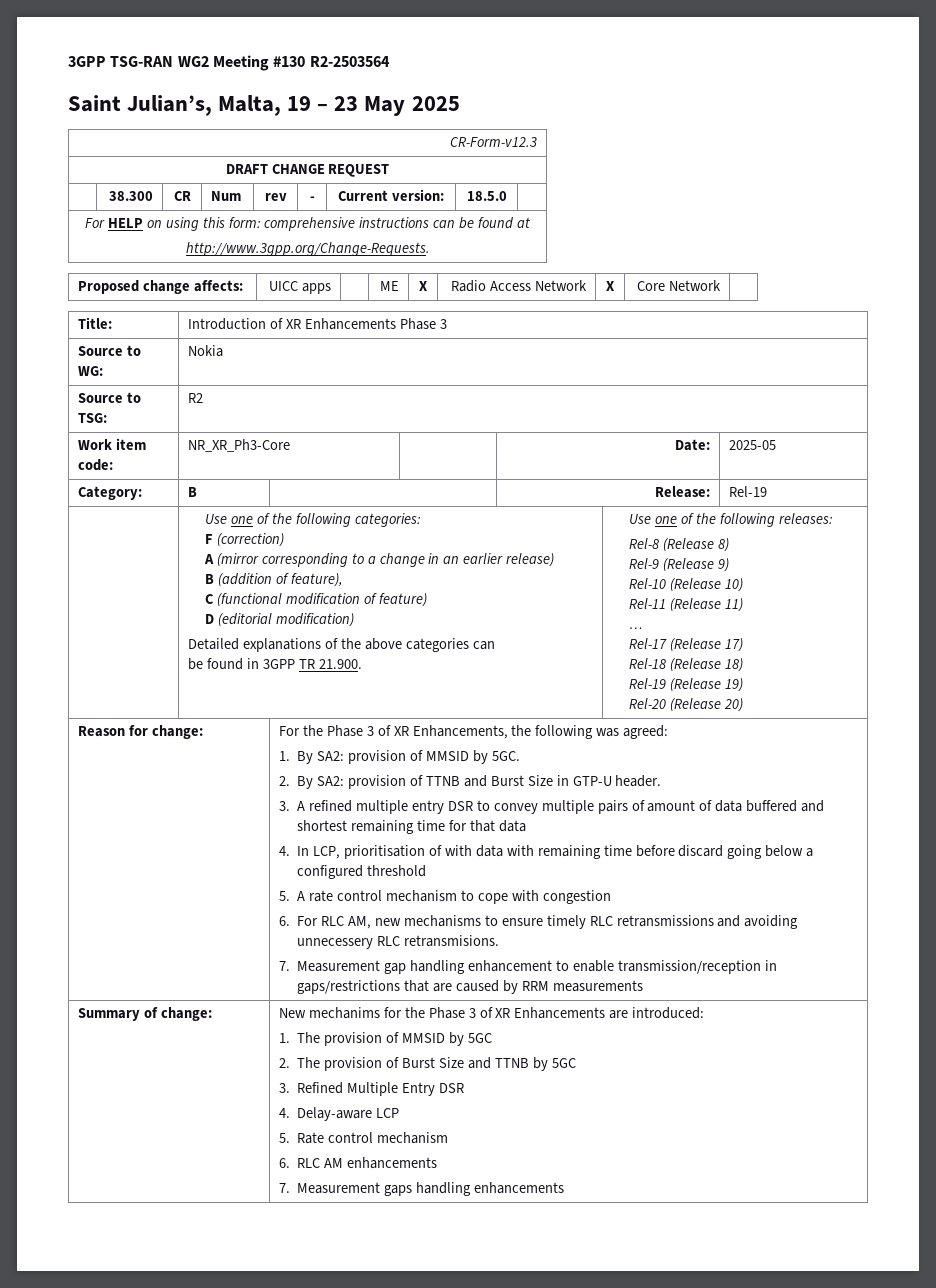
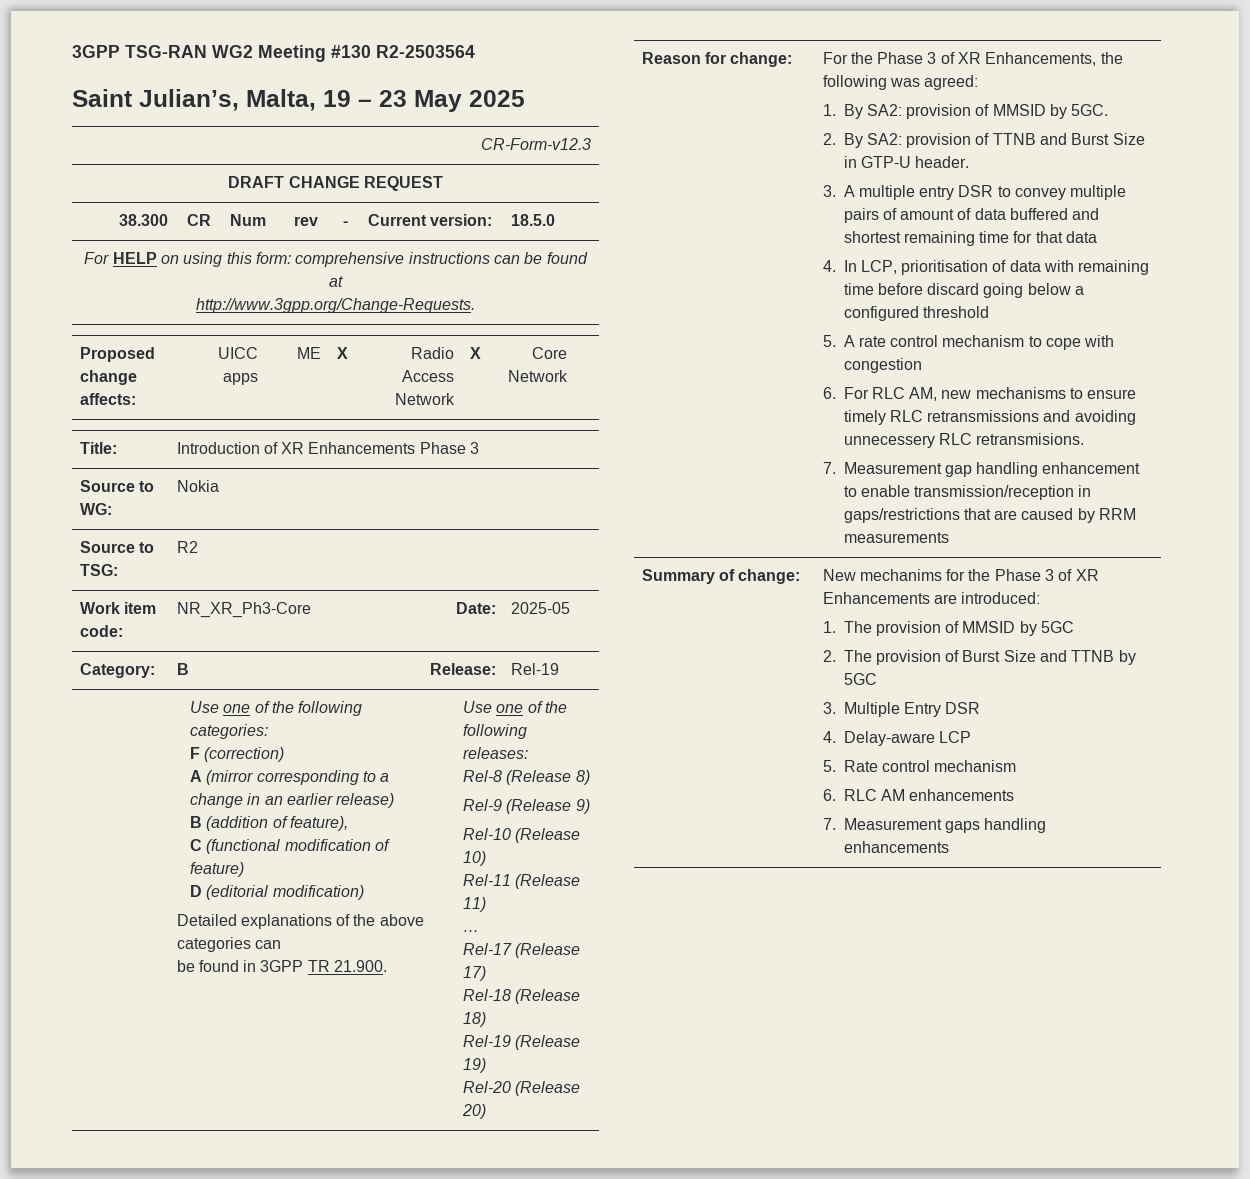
[309,800,353,812] refined -> (855, 191) none
[444,845,472,856] with -> (1007, 266) none
[297,1082,344,1094] Refined -> (836, 708) none

